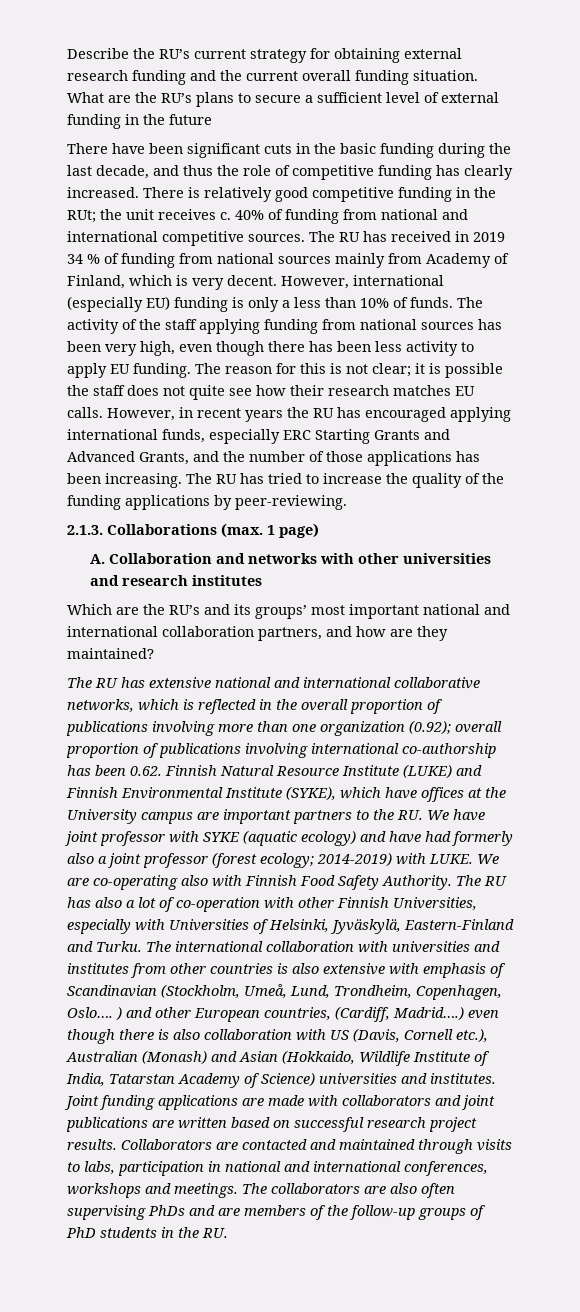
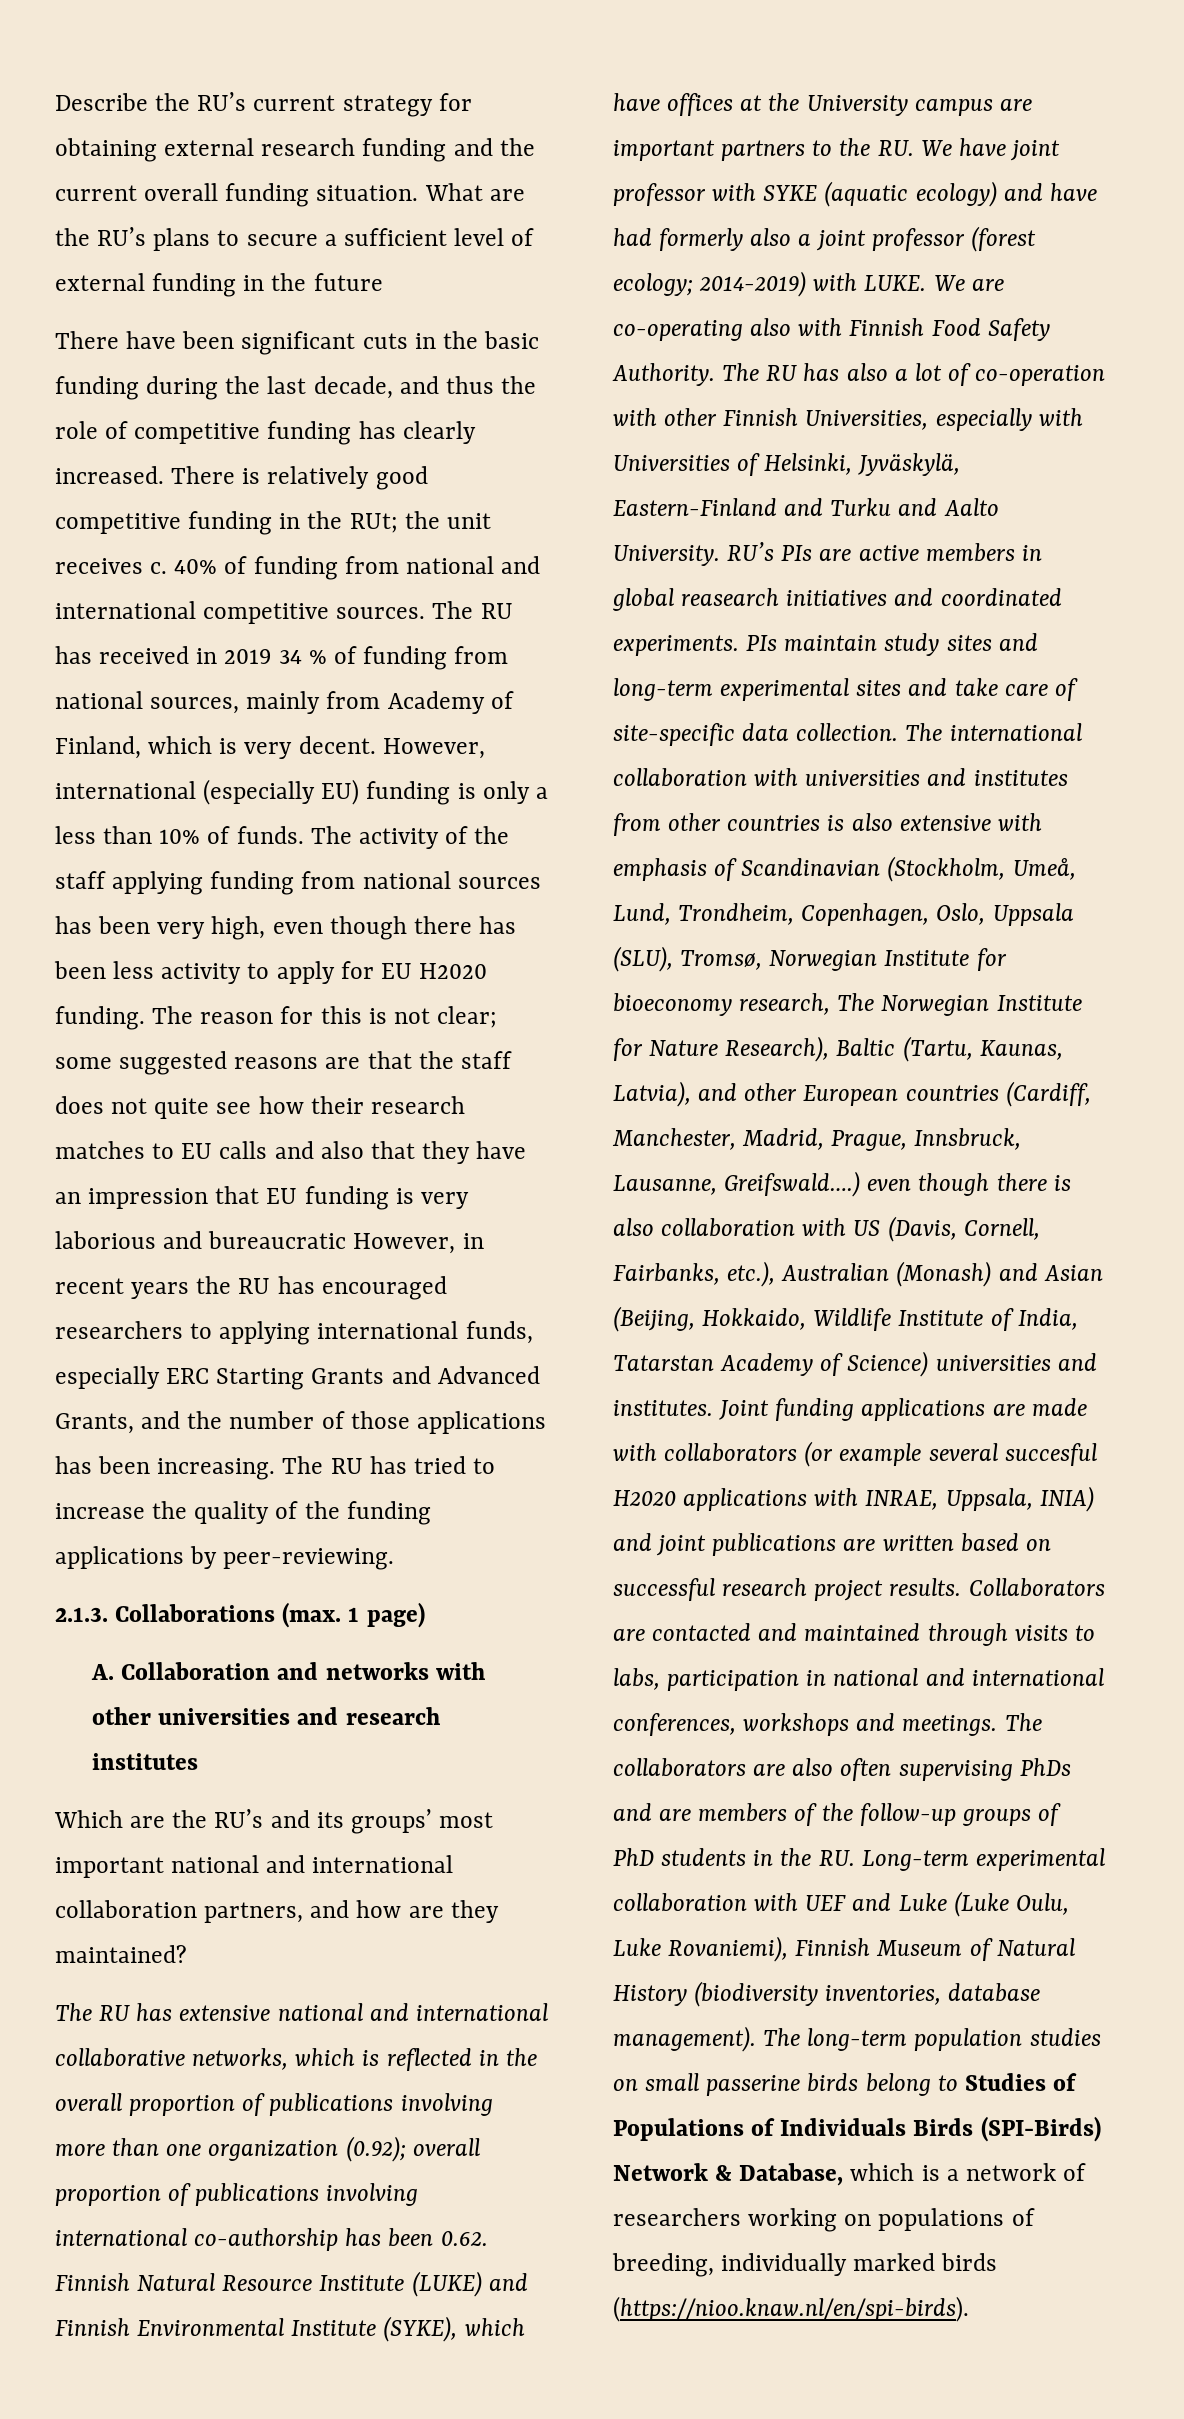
[278,256,331,264] sources -> [150,697,240,714] sources,
[110,364,130,374] EU -> [340,961,488,979] for EU H2020
[415,363,503,378] it is possible -> [55,1051,412,1075] some suggested reasons are that
[455,386,475,396] [67,407,103,418] EU calls. -> [152,1141,527,1164] [55,1186,469,1210] [55,1231,347,1249] to EU calls and also that they have an impression that EU funding is very laborious and bureaucratic
(446, 414) none -> [55,1321,213,1339] researchers to
[96,941,142,952] Turku. -> [830,498,999,516] [613,542,1042,566] [612,588,1062,611] [613,633,1038,656] [613,678,1078,701] [613,723,899,746] Turku and Aalto University. RU’s PIs are active members in global reasearch initiatives and coordinated experiments. PIs maintain study sites and long-term experimental sites and take care of site-specific data collection.
[67,1006,464,1022] Oslo…. ) and other European countries, (Cardiff, Madrid….) -> [936,903,1074,926] [613,946,1007,972] [613,993,1082,1016] [613,1036,1063,1062] [613,1081,1091,1107] [612,1128,1022,1151] [613,1171,861,1197] Oslo, Uppsala (SLU), Tromsø, Norwegian Institute for bioeconomy research, The Norwegian Institute for Nature Research), Baltic (Tartu, Kaunas, Latvia), and other European countries (Cardiff, Manchester, Madrid, Prague, Innsbruck, Lausanne, Greifswald….)
[404,1029,453,1040] Cornell -> [963,1218,1040,1240] [613,1263,720,1285] Cornell, Fairbanks,
[282,1050,355,1064] (Hokkaido, -> [613,1306,807,1332] (Beijing, Hokkaido,
(431, 1100) none -> [804,1441,1097,1467] [613,1486,1094,1512] (or example several succesful H2020 applications with INRAE, Uppsala, INIA)
(228, 1233) none -> [861,1848,1105,1871] [613,1891,1069,1917] [613,1936,1075,1962] [613,1981,1041,2007] [613,2026,1101,2052] [613,2073,1078,2096] [613,2116,1101,2142] [613,2163,1087,2186] [613,2208,1035,2232] [612,2253,998,2277] [613,2296,969,2322] Long-term experimental collaboration with UEF and Luke (Luke Oulu, Luke Rovaniemi), Finnish Museum of Natural History (biodiversity inventories, database management). The long-term population studies on small passerine birds belong to Studies of Populations of Individuals Birds (SPI-Birds) Network & Database, which is a network of researchers working on populations of breeding, individually marked birds (https://nioo.knaw.nl/en/spi-birds).

